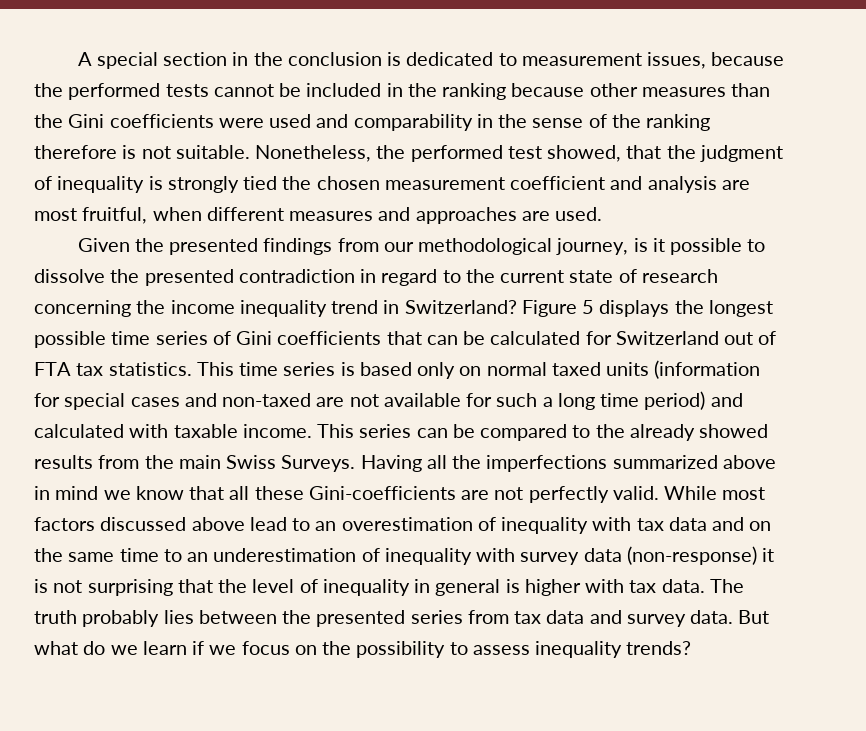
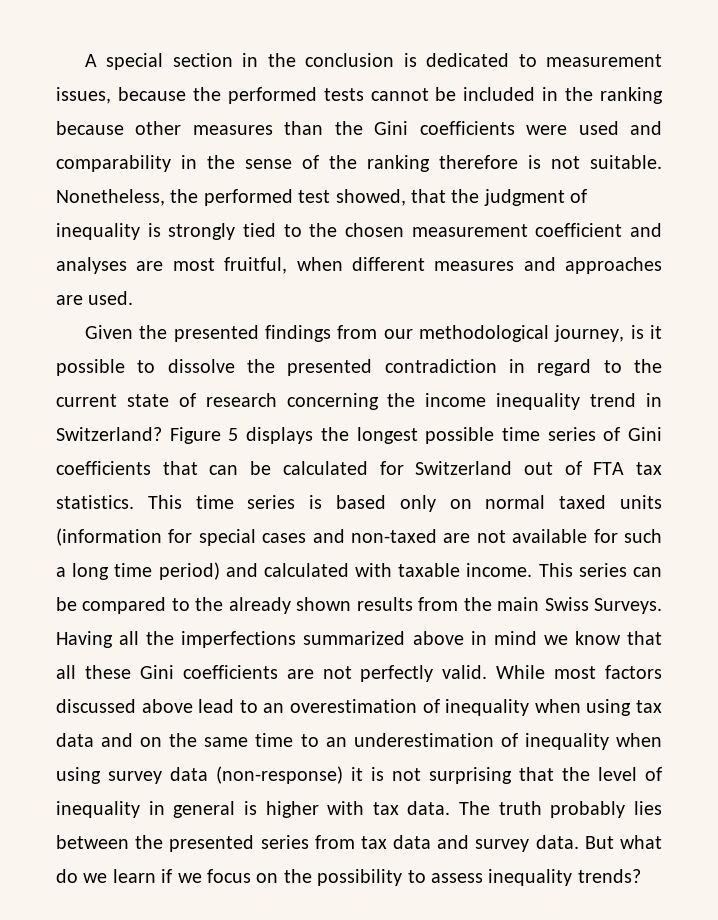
(278, 183) none -> [283,224,302,237] to
[647,176,717,193] analysis -> [56,257,127,274] analyses
[699,424,769,438] showed -> [296,597,352,611] shown
[308,486,456,500] Gini-coefficients -> [139,665,278,679] Gini coefficients
[592,517,632,531] with -> [534,699,632,716] when using
[476,548,516,562] with -> [616,733,663,747] [56,767,101,784] when using

